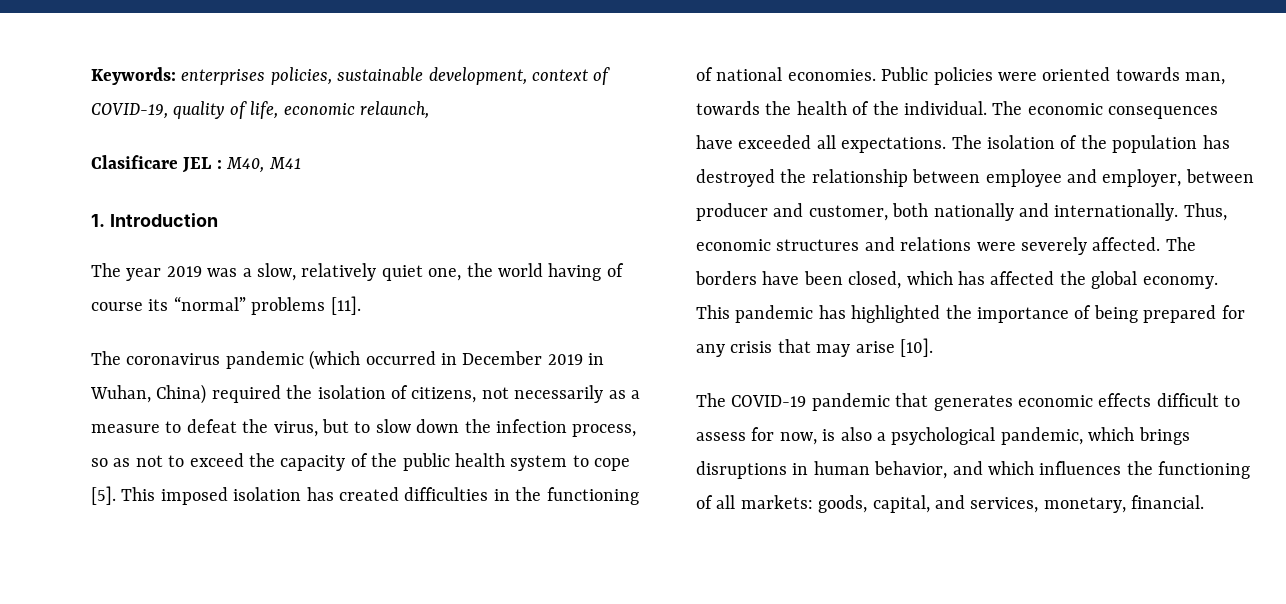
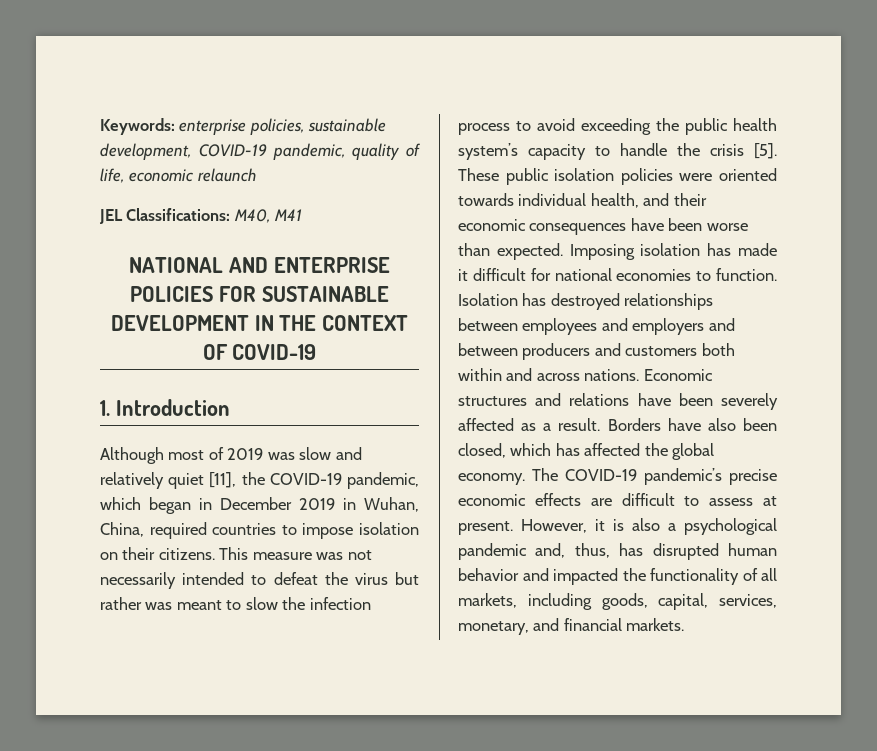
[181,69,266,85] enterprises -> [179,119,247,135] enterprise
[532,67,611,85] [91,103,168,119] context of COVID-19, -> [198,143,346,160] COVID-19 pandemic,
[360,101,429,119] [91,155,301,173] [91,213,218,227] [91,263,624,281] [91,296,361,315] [91,350,436,370] relaunch, // Clasificare JEL : M40, M41 // 1. Introduction // The year 2019 was a slow, relatively quiet one, the world having of course its “normal” problems [11]. // The coronavirus pandemic (which occurred -> [197,168,256,182] [99,208,303,224] [129,257,390,273] [130,286,389,302] [110,315,409,331] [202,344,317,360] [100,399,230,416] [100,447,362,464] [100,472,420,489] [100,497,191,514] relaunch // JEL Classifications: M40, M41 // NATIONAL AND ENTERPRISE POLICIES FOR SUSTAINABLE DEVELOPMENT IN THE CONTEXT OF COVID-19 // 1. Introduction // Although most of 2019 was slow and relatively quiet [11], the COVID-19 pandemic, which began
[156,384,640,404] [91,419,349,437] China) required the isolation of citizens, not necessarily as a measure to defeat the virus, but -> [100,522,419,539] [100,547,372,560] [100,572,419,589] [100,597,222,610] China, required countries to impose isolation on their citizens. This measure was not necessarily intended to defeat the virus but rather was meant
[416,419,460,433] down -> (278, 603) none
[572,424,637,437] [91,453,631,471] [91,486,639,505] [696,67,1226,85] [696,101,1219,119] [696,135,1230,153] [696,169,1254,187] [696,203,1227,221] [696,237,1196,255] [695,271,800,285] process, so as not to exceed the capacity of the public health system to cope [5]. This imposed isolation has created difficulties in the functioning of national economies. Public policies were oriented towards man, towards the health of the individual. The economic consequences have exceeded all expectations. The isolation of the population has destroyed the relationship between employee and employer, between producer and customer, both nationally and internationally. Thus, economic structures and relations were severely affected. The borders have -> [458,118,777,135] [458,143,777,160] [458,168,777,185] [458,193,707,208] [458,218,748,235] [458,243,777,260] [458,268,777,281] [458,293,714,310] [458,318,735,335] [458,343,735,360] [458,368,713,381] [458,393,778,410] [458,418,736,431] process to avoid exceeding the public health system’s capacity to handle the crisis [5]. These public isolation policies were oriented towards individual health, and their economic consequences have been worse than expected. Imposing isolation has made it difficult for national economies to function. Isolation has destroyed relationships between employees and employers and between producers and customers both within and across nations. Economic structures and relations have been severely affected as a result. Borders have also
[696,305,1245,323] [696,338,933,357] [696,393,1013,411] This pandemic has highlighted the importance of being prepared for any crisis that may arise [10]. // The COVID-19 pandemic that generates -> [532,468,777,485] The COVID-19 pandemic’s precise
(1152, 400) none -> [590,498,612,506] are
[751,427,1190,445] [696,461,1251,479] [696,495,813,509] for now, is also a psychological pandemic, which brings disruptions in human behavior, and which influences the functioning of all markets: -> [763,496,777,506] [458,518,777,535] [458,543,777,560] [458,568,777,585] [458,593,592,610] at present. However, it is also a psychological pandemic and, thus, has disrupted human behavior and impacted the functionality of all markets, including
[935,495,965,509] and -> (709, 601) none
[1131,495,1205,509] financial. -> [533,618,685,631] and financial markets.

